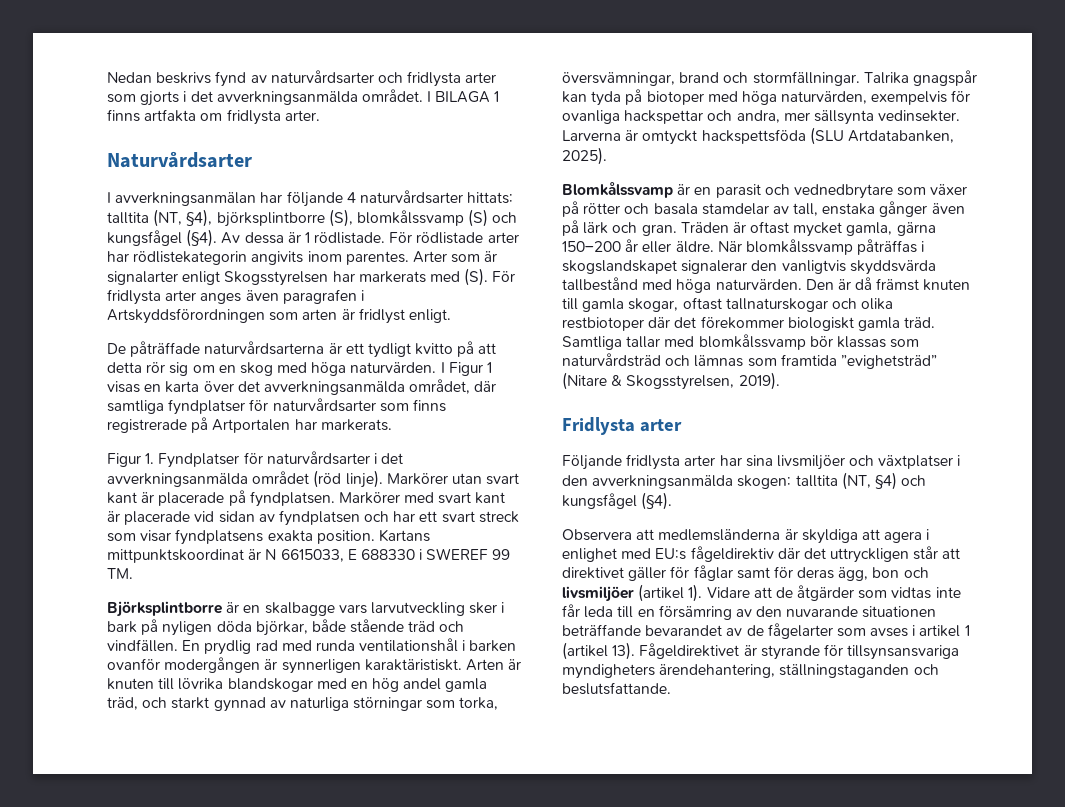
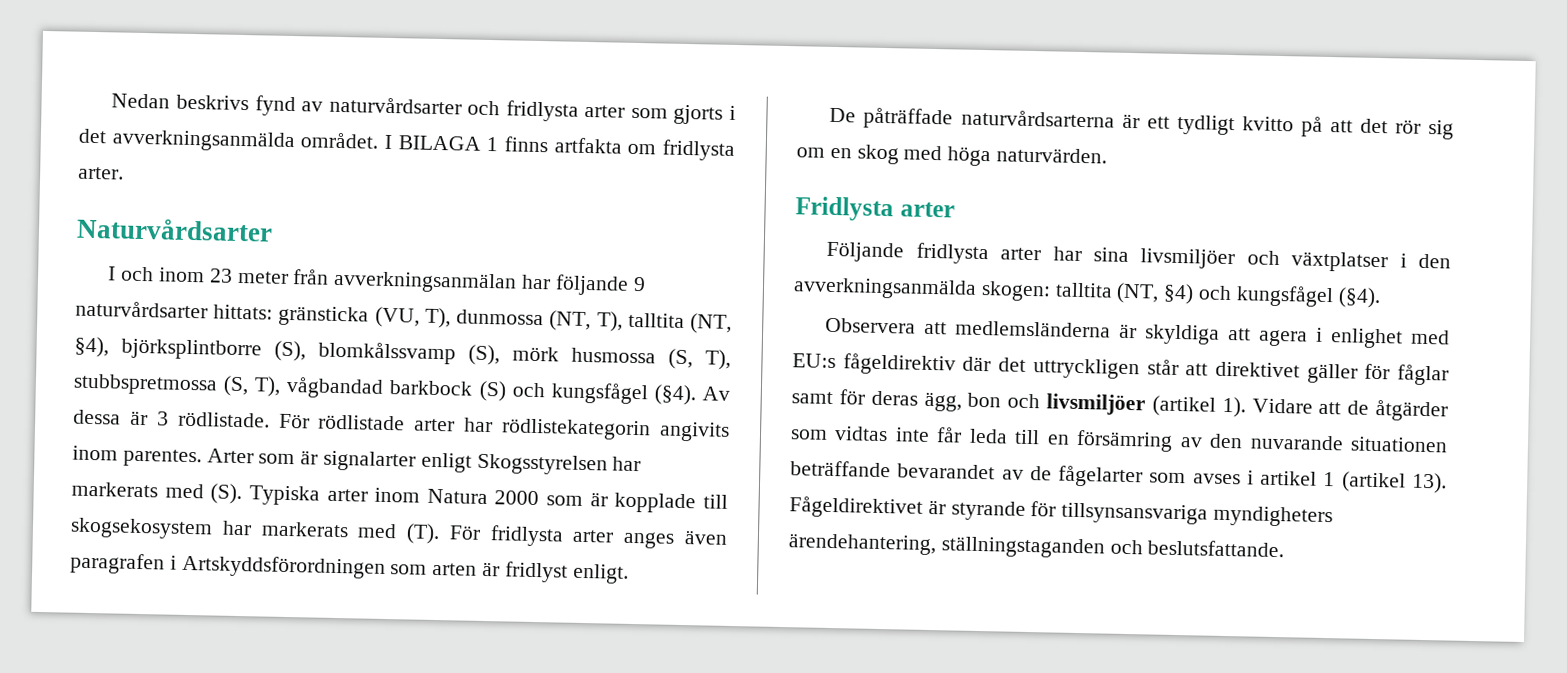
(111, 197) none -> [120,266,330,285] och inom 23 meter från
[346,192,356,203] 4 -> [632,276,646,292] 9
(514, 198) none -> [278,305,623,332] gränsticka (VU, T), dunmossa (NT, T),
(464, 218) none -> [468,344,731,370] [73,373,474,399] (S), mörk husmossa (S, T), stubbspretmossa (S, T), vågbandad barkbock
[304,232,310,243] 1 -> [156,411,169,426] 3
(489, 277) none -> [248,485,728,514] [70,517,441,545] Typiska arter inom Natura 2000 som är kopplade till skogsekosystem har markerats med (T).
[107,362,142,373] detta -> [1359,118,1388,134] det
[440,362,493,376] [107,379,497,395] [107,398,446,415] [107,417,392,433] [107,451,404,468] [107,470,520,488] [107,490,506,507] [107,510,519,526] [107,529,430,545] [107,548,511,563] [107,568,133,579] [107,601,505,617] [107,619,465,636] [107,638,517,655] [107,657,522,674] [107,678,488,692] [107,697,499,712] [562,70,977,86] [562,89,971,106] [562,110,961,125] [562,127,954,145] [562,147,607,165] [562,182,968,199] [562,201,965,217] [562,220,936,237] [562,239,925,255] [562,260,936,275] [562,277,971,293] [562,297,894,312] [562,316,936,331] [562,334,920,350] [562,353,937,369] [562,372,780,390] I Figur 1 visas en karta över det avverkningsanmälda området, där samtliga fyndplatser för naturvårdsarter som finns registrerade på Artportalen har markerats. // Figur 1. Fyndplatser för naturvårdsarter i det avverkningsanmälda området (röd linje). Markörer utan svart kant är placerade på fyndplatsen. Markörer med svart kant är placerade vid sidan av fyndplatsen och har ett svart streck som visar fyndplatsens exakta position. Kartans mittpunktskoordinat är N 6615033, E 688330 i SWEREF 99 TM. // Björksplintborre är en skalbagge vars larvutveckling sker i bark på nyligen döda björkar, både stående träd och vindfällen. En prydlig rad med runda ventilationshål i barken ovanför modergången är synnerligen karaktäristiskt. Arten är knuten till lövrika blandskogar med en hög andel gamla träd, och starkt gynnad av naturliga störningar som torka, översvämningar, brand och stormfällningar. Talrika gnagspår kan tyda på biotoper med höga naturvärden, exempelvis för ovanliga hackspettar och andra, mer sällsynta vedinsekter. Larverna är omtyckt hackspettsföda (SLU Artdatabanken, 2025). // Blomkålssvamp är en parasit och vednedbrytare som växer på rötter och basala stamdelar av tall, enstaka gånger även på lärk och gran. Träden är oftast mycket gamla, gärna 150–200 år eller äldre. När blomkålssvamp påträffas i skogslandskapet signalerar den vanligtvis skyddsvärda tallbestånd med höga naturvärden. Den är då främst knuten till gamla skogar, oftast tallnaturskogar och olika restbiotoper där det förekommer biologiskt gamla träd. Samtliga tallar med blomkålssvamp bör klassas som naturvårdsträd och lämnas som framtida ”evighetsträd” (Nitare & Skogsstyrelsen, 2019). -> (1108, 155) none

